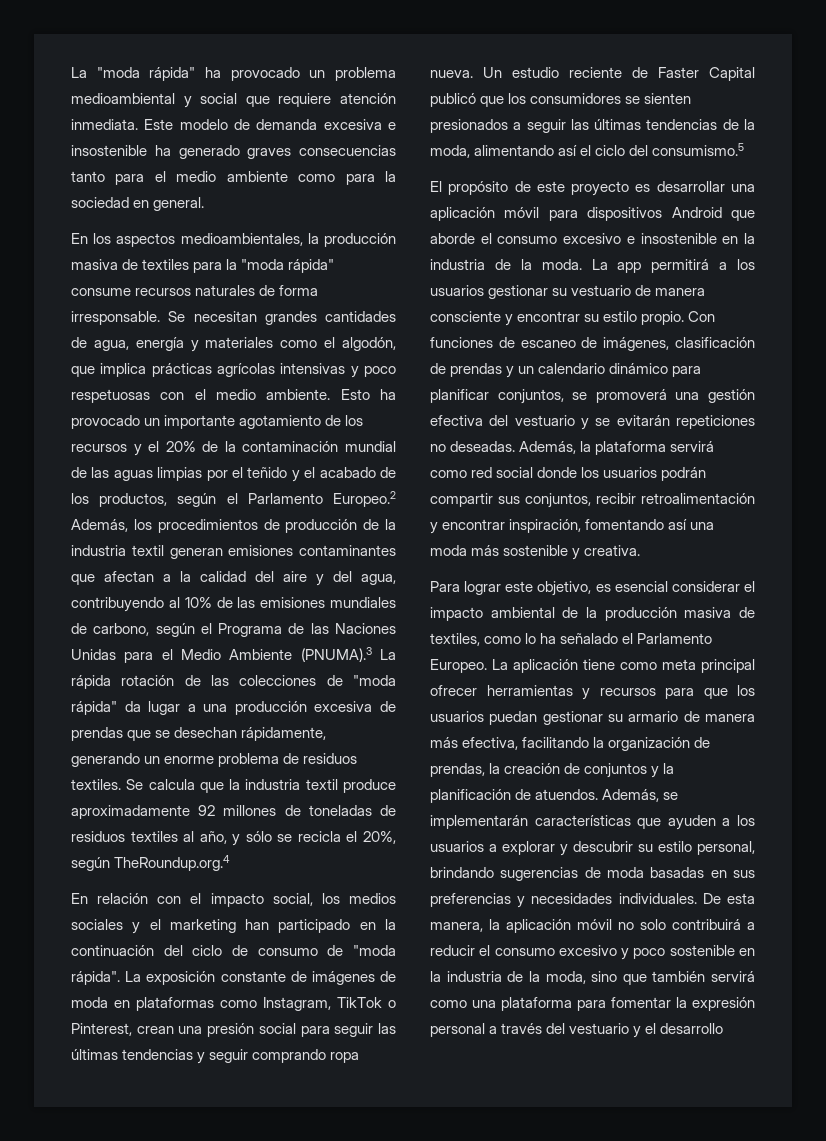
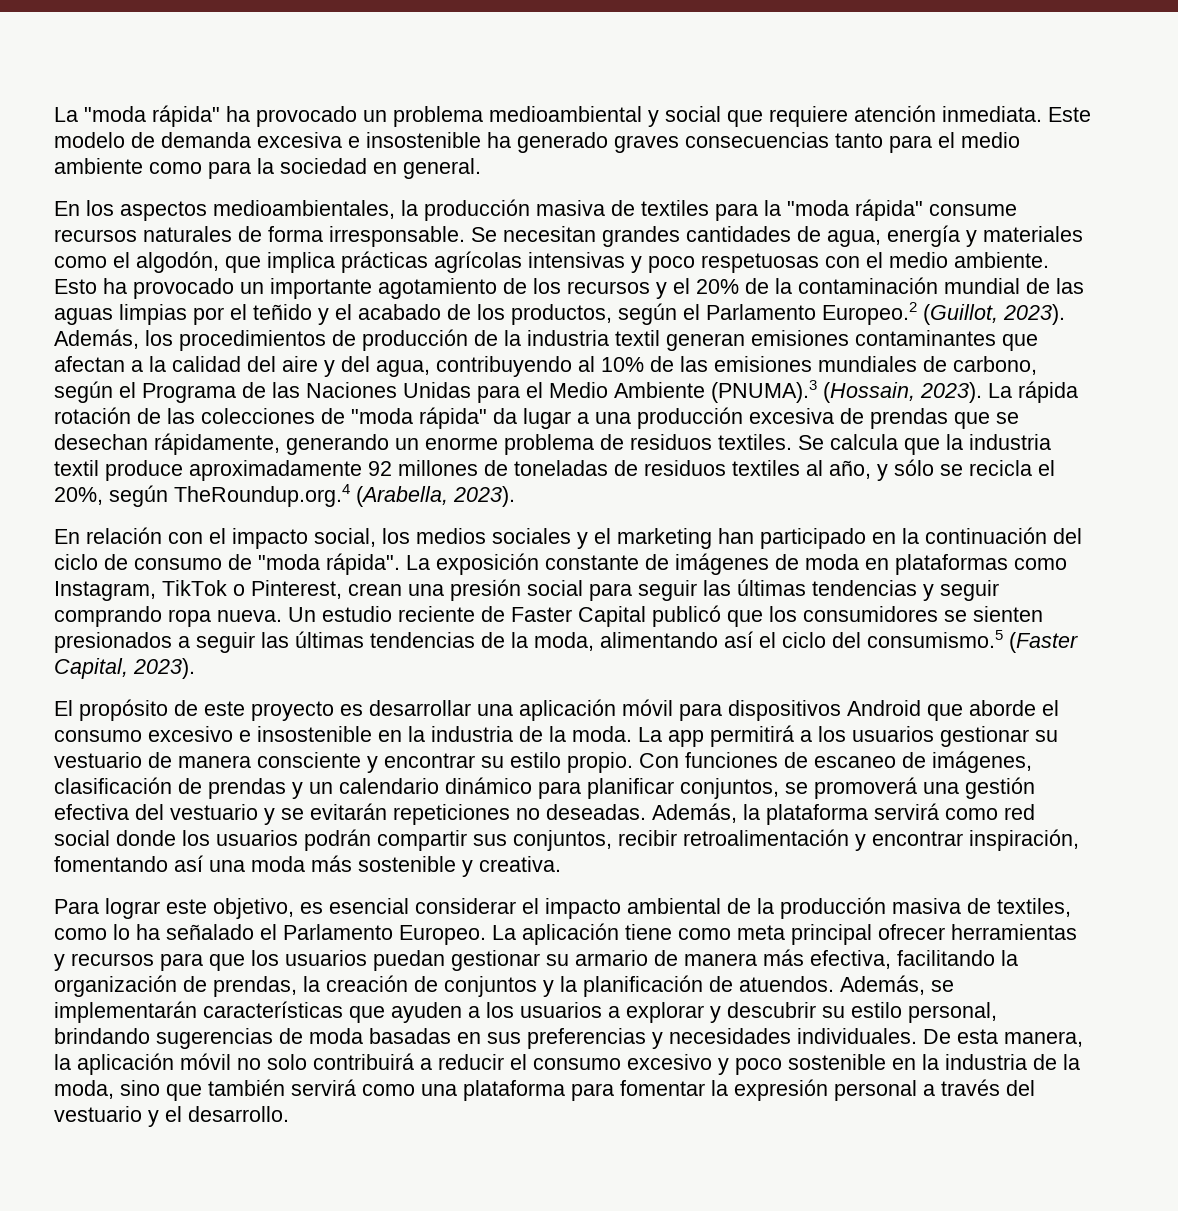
(396, 499) none -> [923,304,1065,325] (Guillot, 2023).
(372, 654) none -> [823,382,982,403] (Hossain, 2023).
(231, 863) none -> [356,486,515,507] (Arabella, 2023).
(745, 149) none -> [1009,632,1078,653] [54,658,195,679] (Faster Capital, 2023).
[660,1023,724,1034] desarrollo -> [188,1106,289,1122] desarrollo.

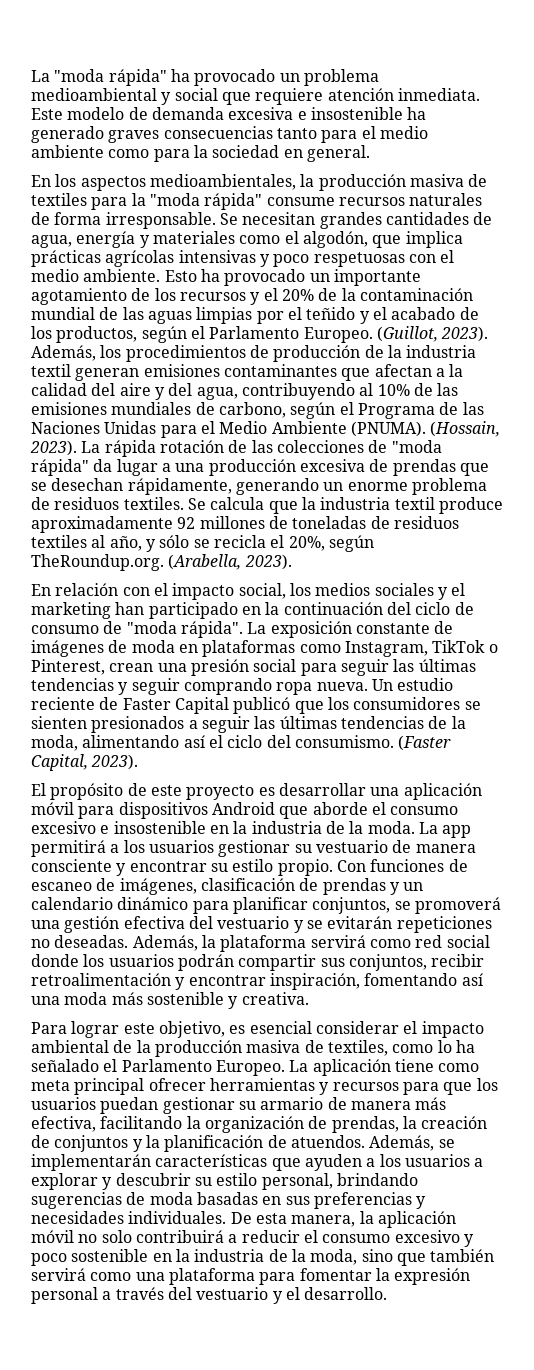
[822,302,917,325] Europeo.2 -> [303,327,373,343] Europeo.
[711,380,817,403] (PNUMA).3 -> [350,421,426,437] (PNUMA).
[174,484,350,507] TheRoundup.org.4 -> [31,554,164,571] TheRoundup.org.
[867,630,1003,648] consumismo.5 -> [294,735,394,748] consumismo.

